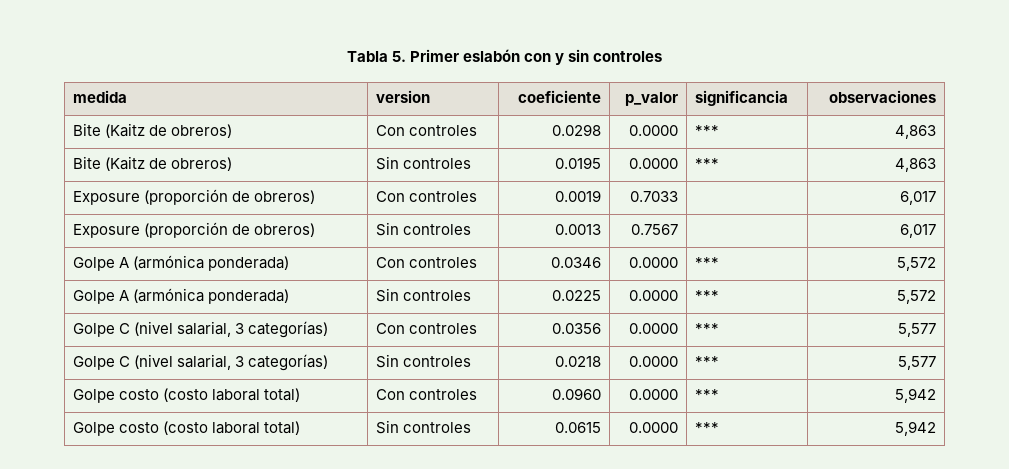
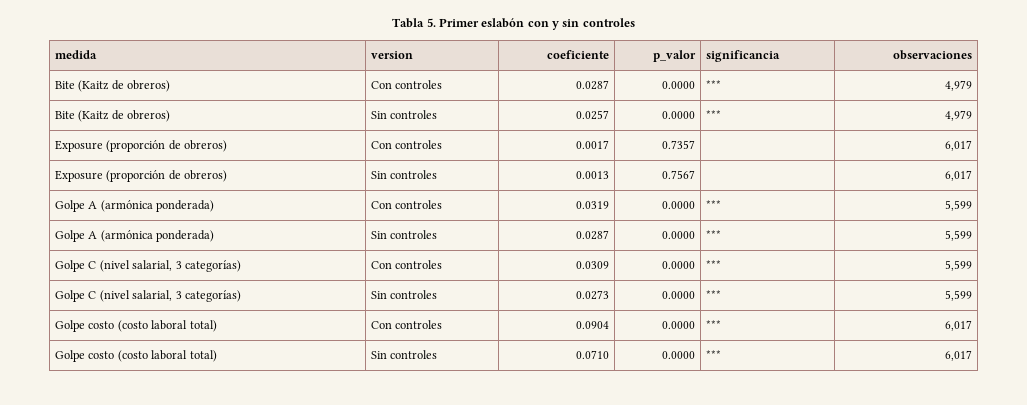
[552,124,602,136] [629,125,679,136] [694,125,719,136] [895,125,937,139] 0.0298 | 0.0000 | *** | 4,863 -> [575,80,609,90] [661,81,695,89] [706,80,722,89] [944,80,972,91] 0.0287 | 0.0000 | *** | 4,979
[555,157,602,169] [629,158,679,169] [694,158,719,169] [895,158,937,172] 0.0195 | 0.0000 | *** | 4,863 -> [575,110,609,120] [661,111,695,119] [706,110,722,119] [944,110,972,121] 0.0257 | 0.0000 | *** | 4,979
[555,190,602,202] [630,191,679,202] 0.0019 | 0.7033 -> [575,140,609,149] [661,140,695,149] 0.0017 | 0.7357
[551,257,602,268] [629,257,679,268] [694,257,719,268] [897,257,937,271] 0.0346 | 0.0000 | *** | 5,572 -> [575,201,609,209] [661,201,695,209] [706,200,722,209] [944,200,972,211] 0.0319 | 0.0000 | *** | 5,599
[552,290,602,301] [629,290,679,301] [694,290,719,301] [897,290,937,304] 0.0225 | 0.0000 | *** | 5,572 -> [575,230,609,240] [661,231,695,239] [706,230,722,239] [944,230,972,241] 0.0287 | 0.0000 | *** | 5,599
[552,323,602,334] [629,323,679,334] [694,323,719,334] [898,323,937,337] 0.0356 | 0.0000 | *** | 5,577 -> [575,261,609,269] [661,261,695,269] [706,260,722,269] [944,260,972,271] 0.0309 | 0.0000 | *** | 5,599
[555,356,602,367] [629,356,679,367] [694,356,719,367] [898,356,937,370] 0.0218 | 0.0000 | *** | 5,577 -> [575,290,609,300] [661,291,695,299] [706,290,722,299] [944,290,972,301] 0.0273 | 0.0000 | *** | 5,599
[552,388,602,400] [629,389,679,400] [694,389,719,400] [895,388,937,403] 0.0960 | 0.0000 | *** | 5,942 -> [575,321,609,329] [661,321,695,329] [706,320,722,329] [944,320,972,331] 0.0904 | 0.0000 | *** | 6,017
[555,422,602,433] [629,422,679,433] [694,422,719,433] [895,421,937,436] 0.0615 | 0.0000 | *** | 5,942 -> [575,350,609,359] [661,351,695,359] [706,350,722,359] [944,350,972,361] 0.0710 | 0.0000 | *** | 6,017

